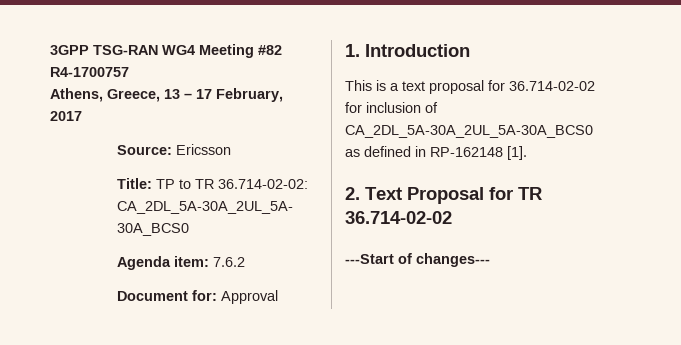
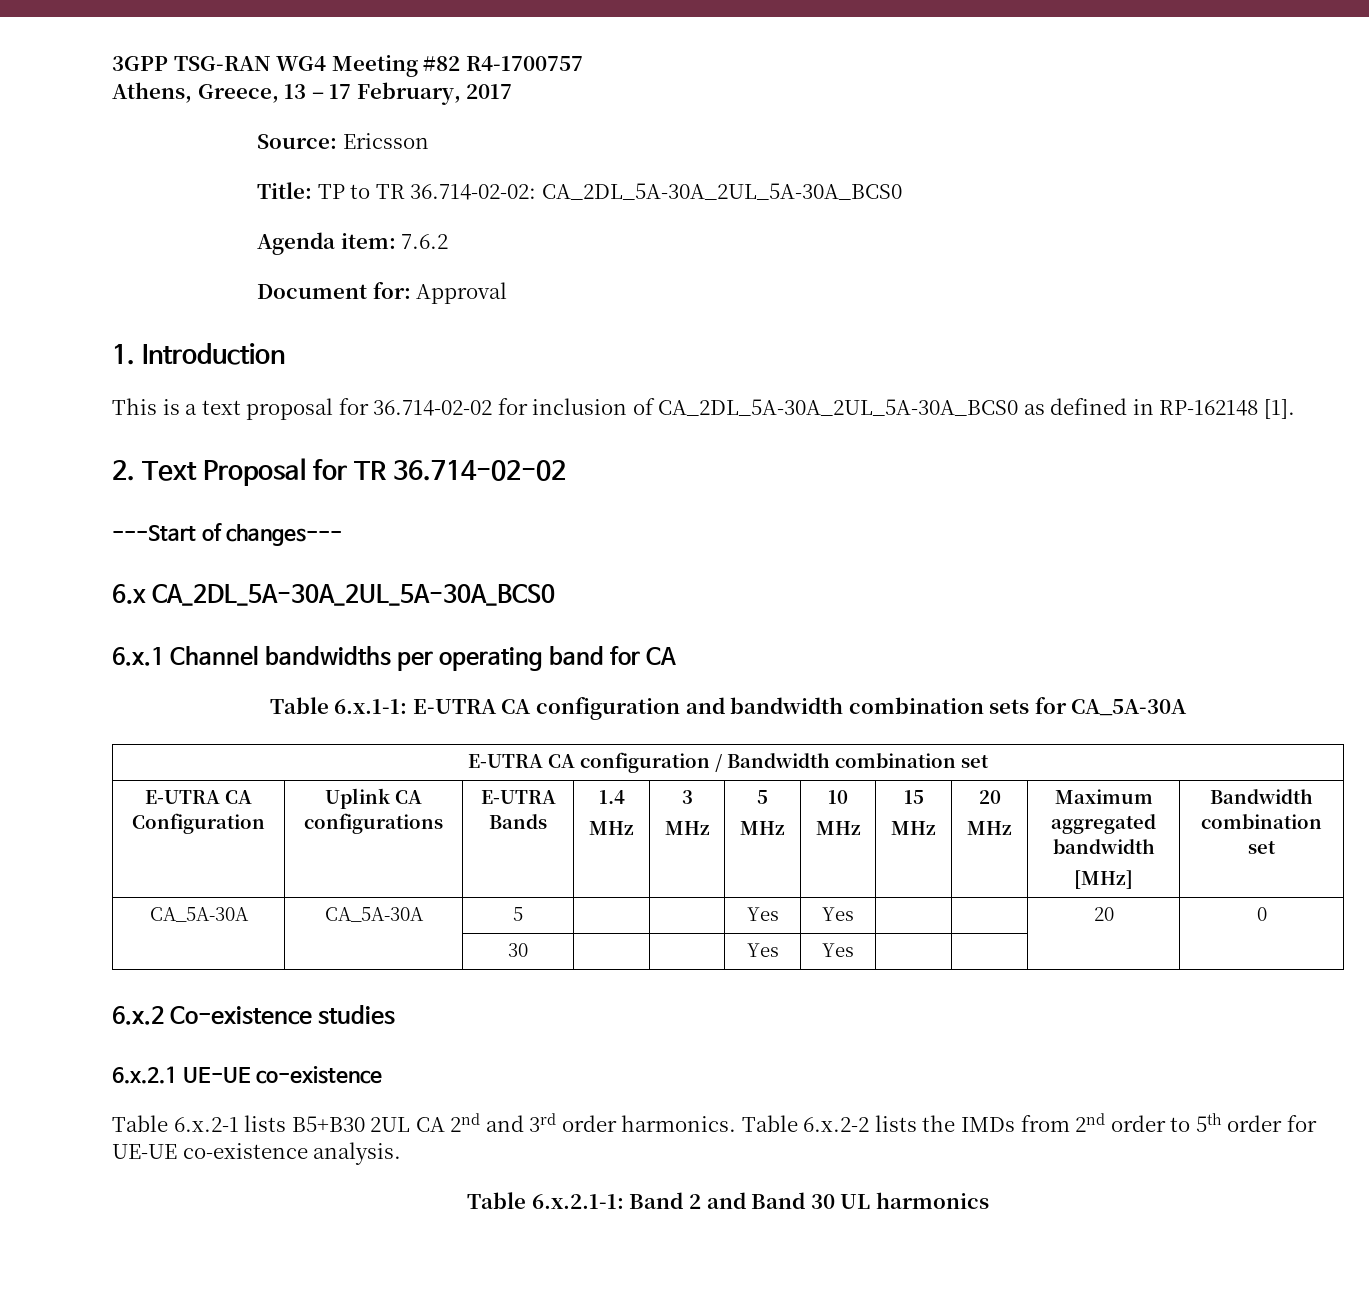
(490, 260) none -> [112,584,556,606] [112,645,677,671] [269,697,1188,720] [467,752,989,773] [145,790,252,804] [132,813,265,834] [325,788,422,809] [304,813,443,834] [480,790,556,804] [489,814,547,829] [598,790,625,804] [589,821,634,835] [681,790,693,804] [664,821,710,835] [757,790,768,804] [740,821,785,835] [828,790,848,804] [815,821,861,835] [903,790,924,804] [891,821,936,835] [978,790,1001,804] [967,821,1012,835] [1054,789,1153,804] [1051,814,1156,834] [1052,839,1155,854] [1074,870,1133,889] [1210,789,1313,804] [1201,814,1322,829] [1248,841,1276,854] [149,907,249,922] [324,907,424,922] [513,907,523,921] [746,907,779,921] [822,907,854,921] [1093,907,1114,921] [1256,907,1267,921] [508,943,528,957] [746,943,779,957] [822,943,854,957] [112,1005,396,1025] [112,1066,383,1084] [112,1113,1317,1132] [112,1142,402,1165] [467,1192,989,1209] // 6.x CA_2DL_5A-30A_2UL_5A-30A_BCS0 // 6.x.1 Channel bandwidths per operating band for CA // Table 6.x.1-1: E-UTRA CA configuration and bandwidth combination sets for CA_5A-30A // E-UTRA CA configuration / Bandwidth combination set // E-UTRA CA Configuration | Uplink CA configurations | E-UTRA Bands | 1.4 // MHz | 3 // MHz | 5 // MHz | 10 // MHz | 15 // MHz | 20 // MHz | Maximum aggregated bandwidth // [MHz] | Bandwidth combination set // CA_5A-30A | CA_5A-30A | 5 | | | Yes | Yes | | | 20 | 0 // | | 30 | | | Yes | Yes | | | | // 6.x.2 Co-existence studies // 6.x.2.1 UE-UE co-existence // Table 6.x.2-1 lists B5+B30 2UL CA 2nd and 3rd order harmonics. Table 6.x.2-2 lists the IMDs from 2nd order to 5th order for UE-UE co-existence analysis. // Table 6.x.2.1-1: Band 2 and Band 30 UL harmonics

